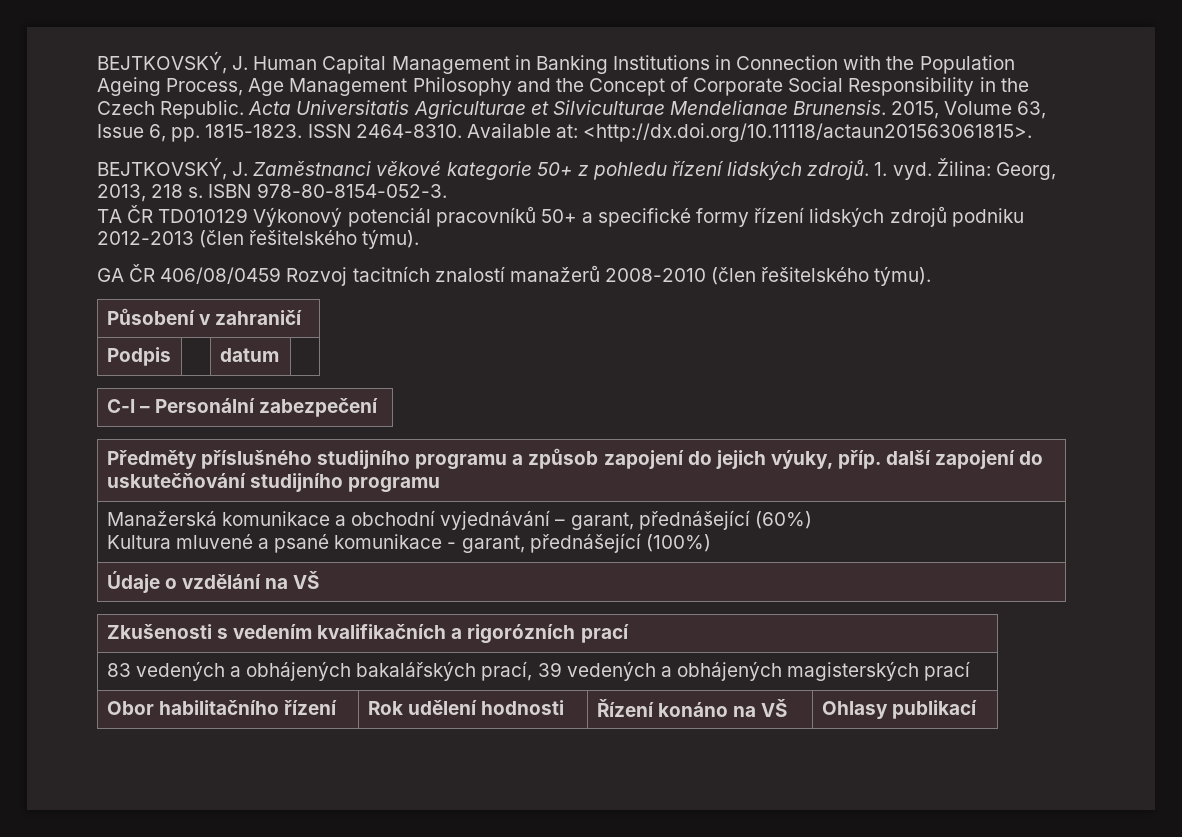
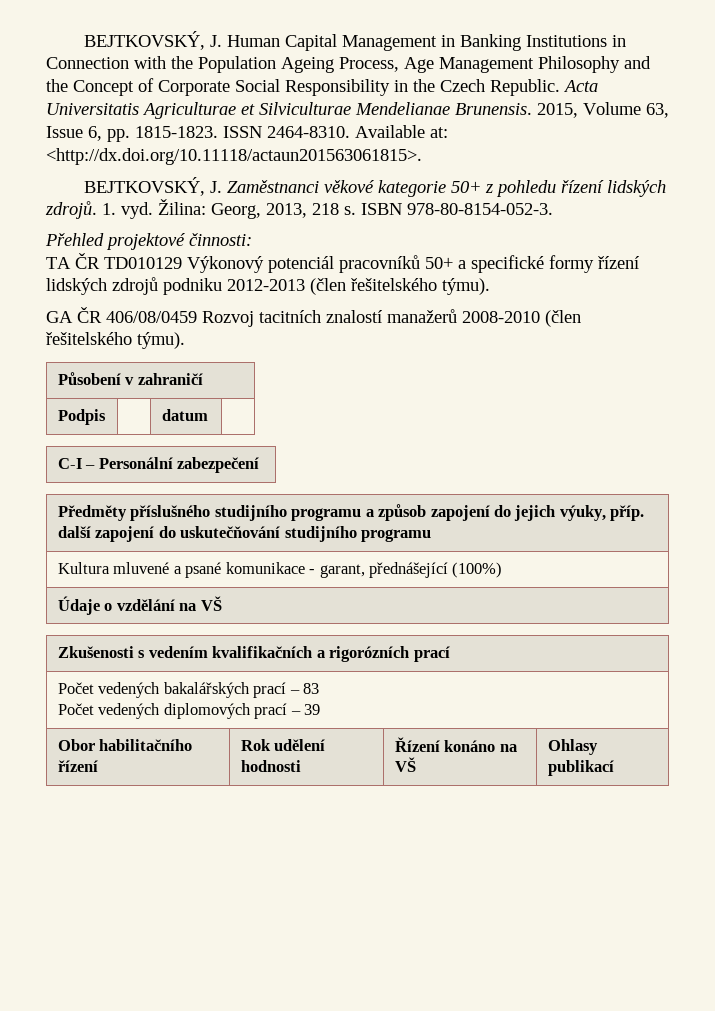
(447, 190) none -> [45,233,252,250] // Přehled projektové činnosti:
[106,510,812,530] Manažerská komunikace a obchodní vyjednávání – garant, přednášející (60%) // -> (432, 535) none
[106,661,971,681] 83 vedených a obhájených bakalářských prací, 39 vedených a obhájených magisterských prací -> [57,682,320,698] [57,703,321,719] Počet vedených bakalářských prací – 83 // Počet vedených diplomových prací – 39

